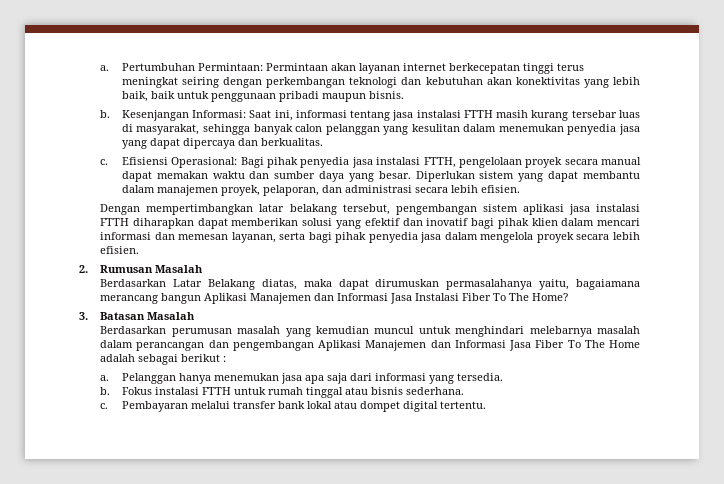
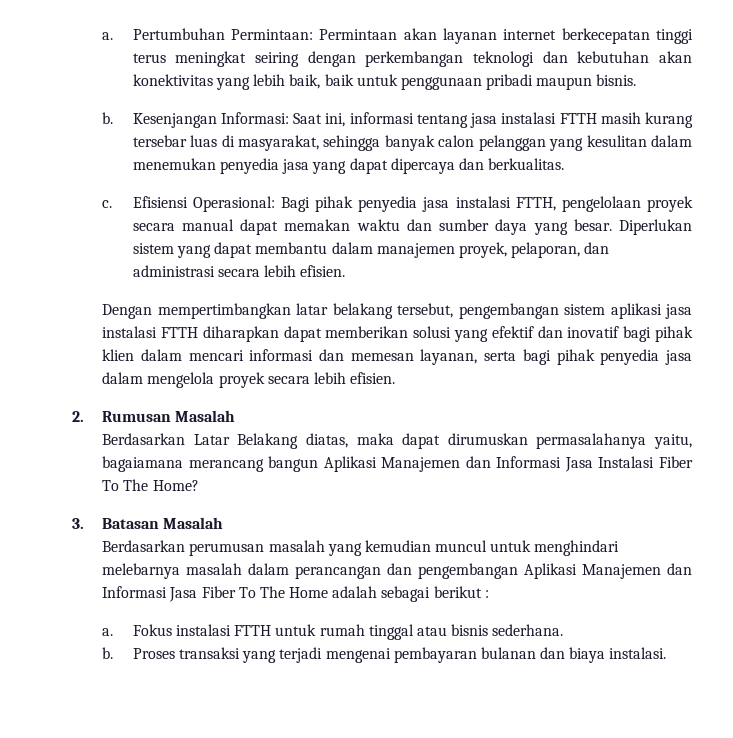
[121,373,503,384] [100,387,111,395] Pelanggan hanya menemukan jasa apa saja dari informasi yang tersedia. // b. -> (114, 632) none
[100,401,486,412] c. Pembayaran melalui transfer bank lokal atau dompet digital tertentu. -> [102,647,667,663] b. Proses transaksi yang terjadi mengenai pembayaran bulanan dan biaya instalasi.

